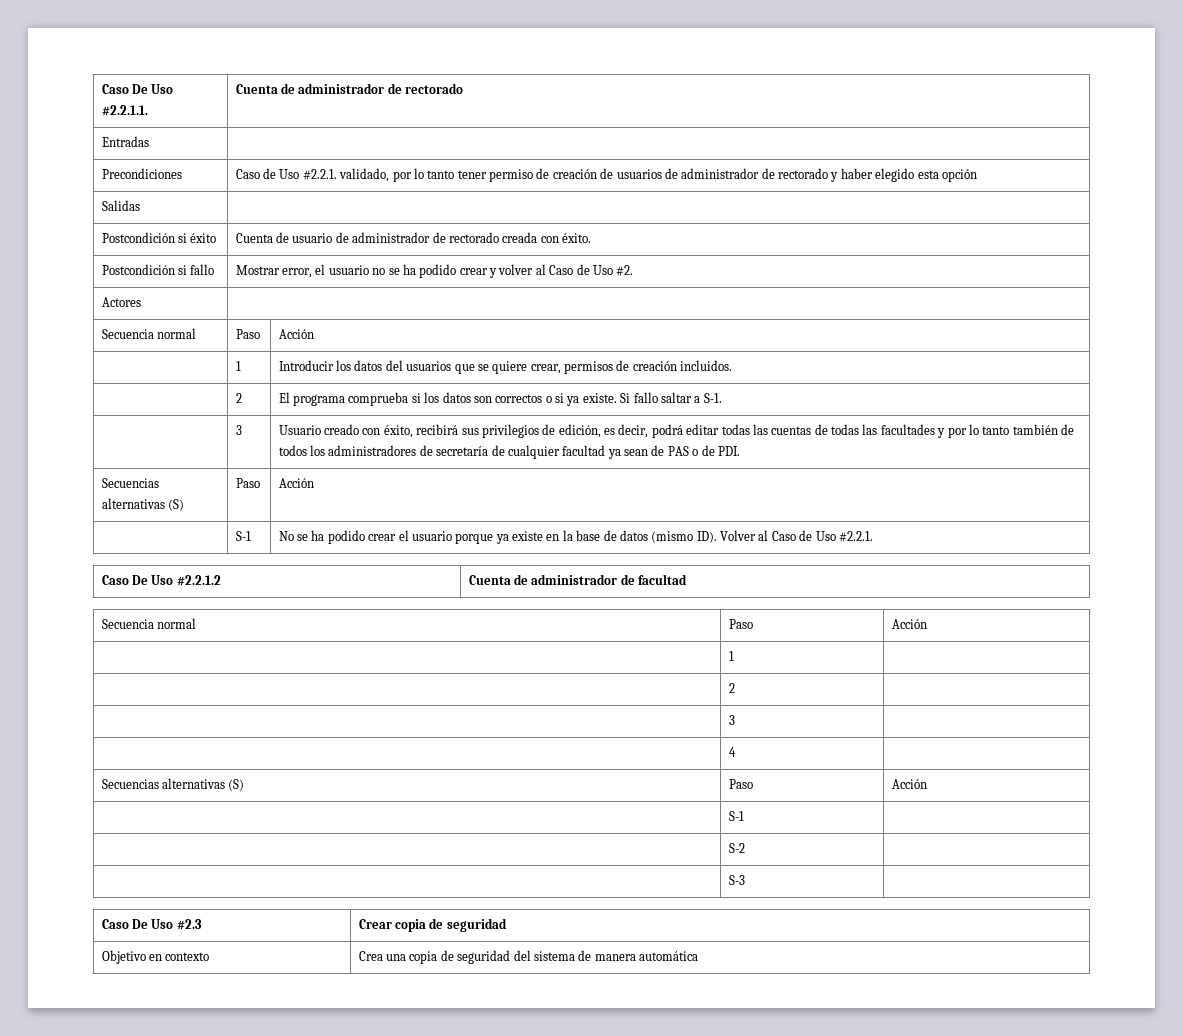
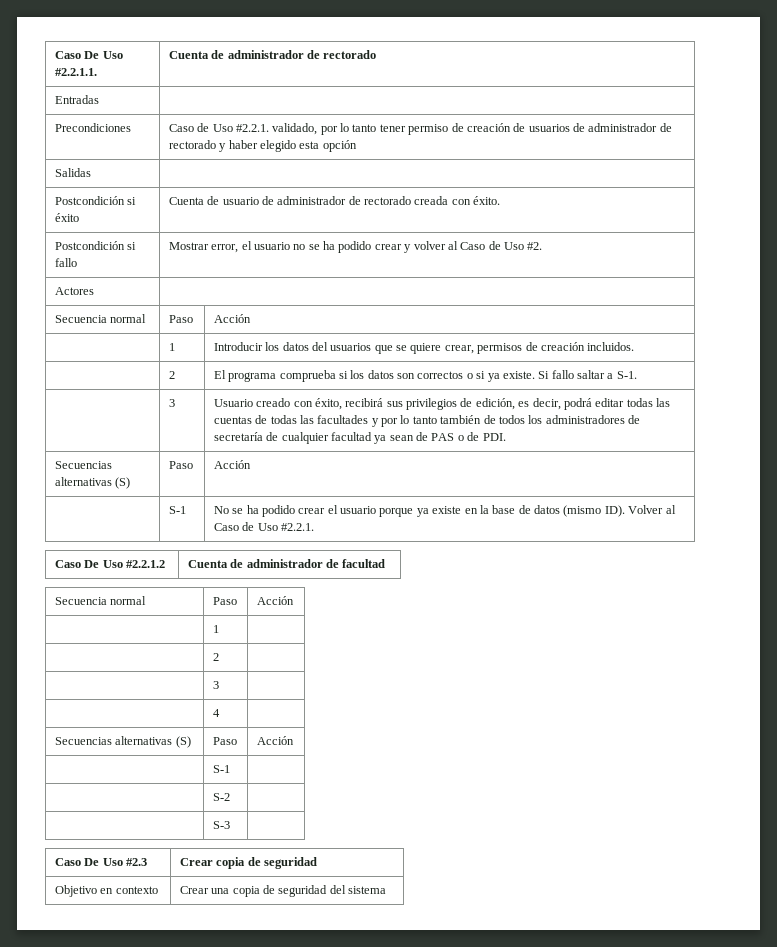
[358,951,383,961] Crea -> [179,886,209,894] Crear
[578,950,699,961] de manera automática -> (387, 890) none

